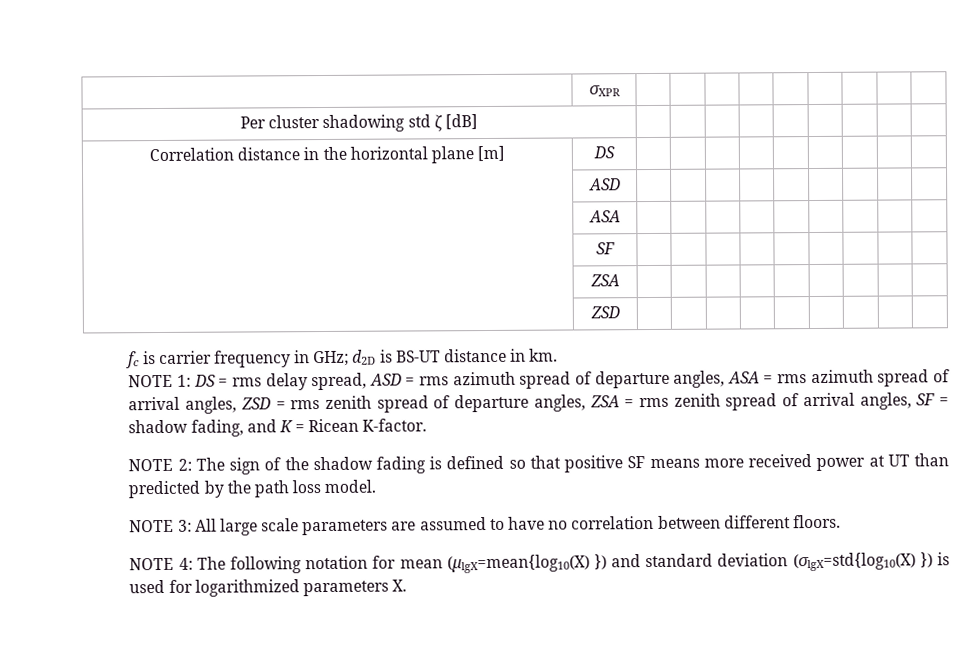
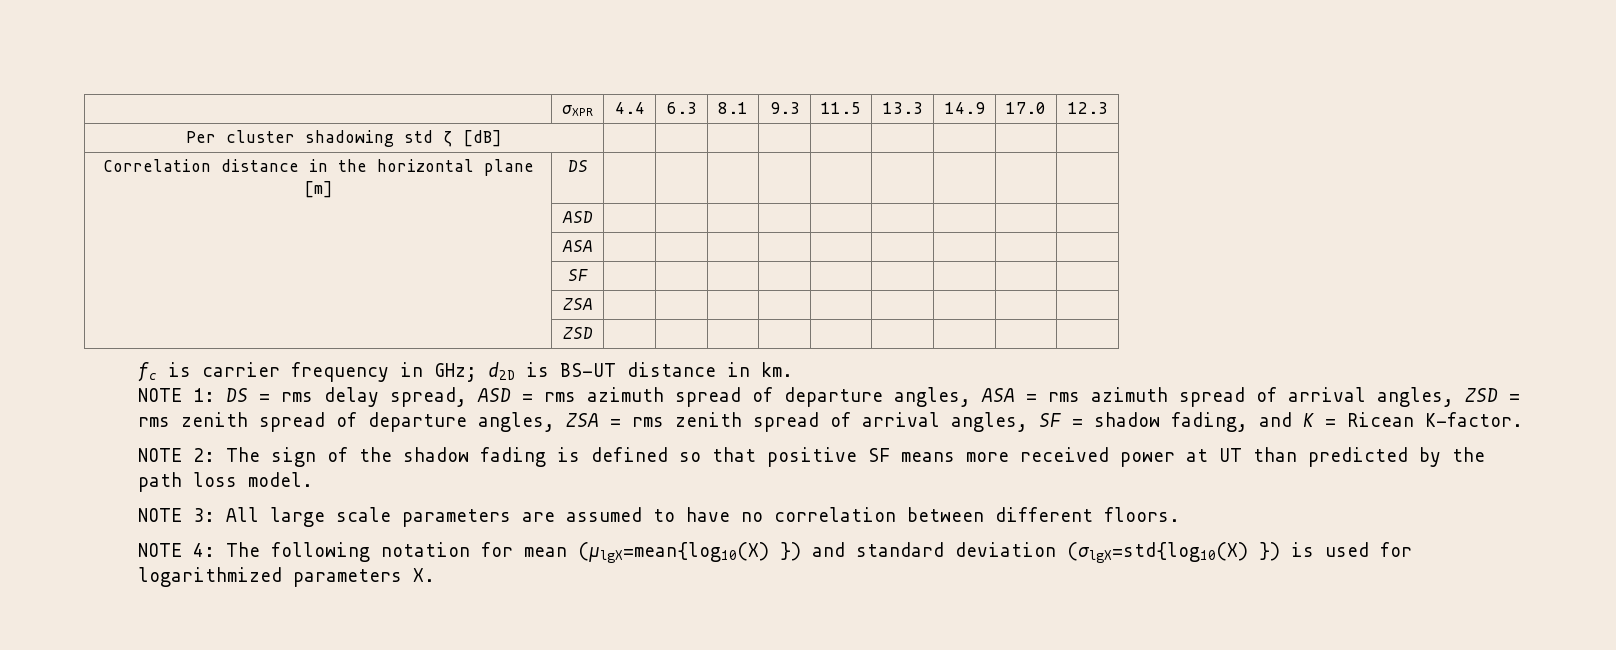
(621, 91) | | | | | | | | -> [614,102,645,114] [666,102,697,114] [718,102,748,114] [769,102,800,114] [821,102,861,114] [882,102,923,114] [944,102,985,114] [1006,102,1046,114] [1067,102,1108,114] 4.4 | 6.3 | 8.1 | 9.3 | 11.5 | 13.3 | 14.9 | 17.0 | 12.3

